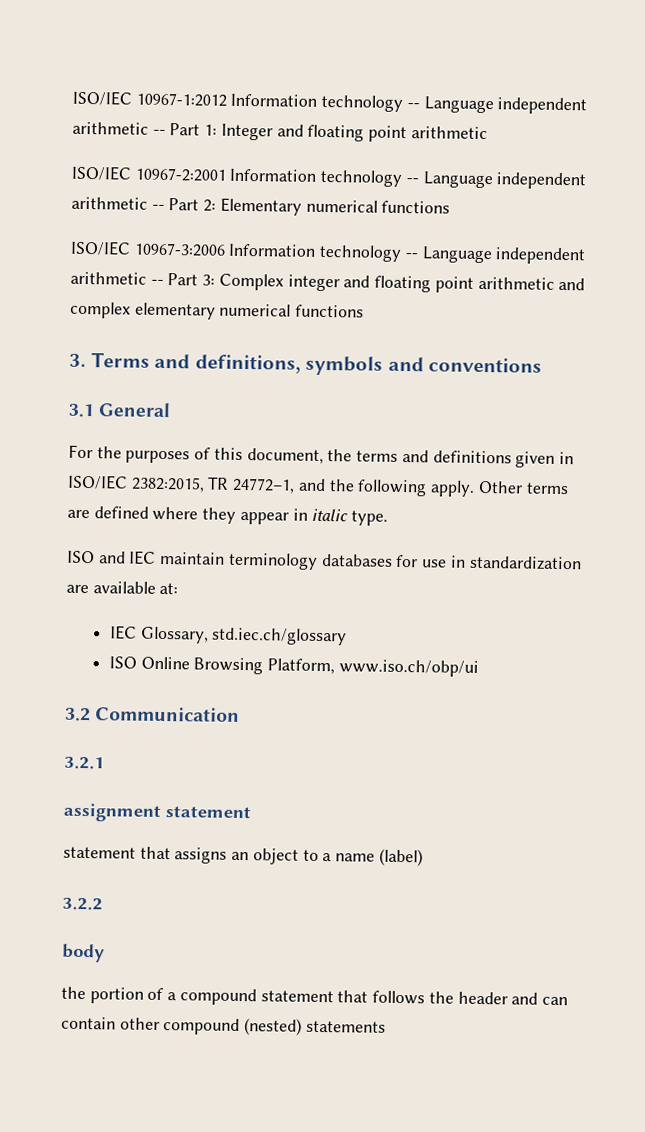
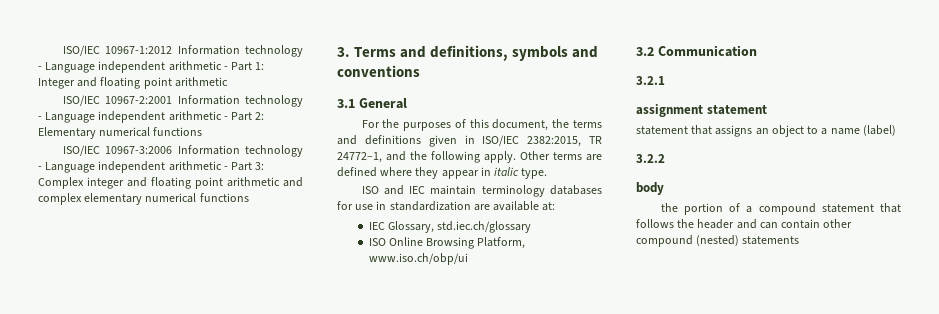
[406,96,588,115] [72,121,166,135] -- Language independent arithmetic -- -> [38,61,228,73] - Language independent arithmetic -
[405,171,587,190] [71,196,165,210] -- Language independent arithmetic -- -> [38,111,228,123] - Language independent arithmetic -
[404,246,587,265] [70,271,164,285] -- Language independent arithmetic -- -> [38,161,228,173] - Language independent arithmetic -

